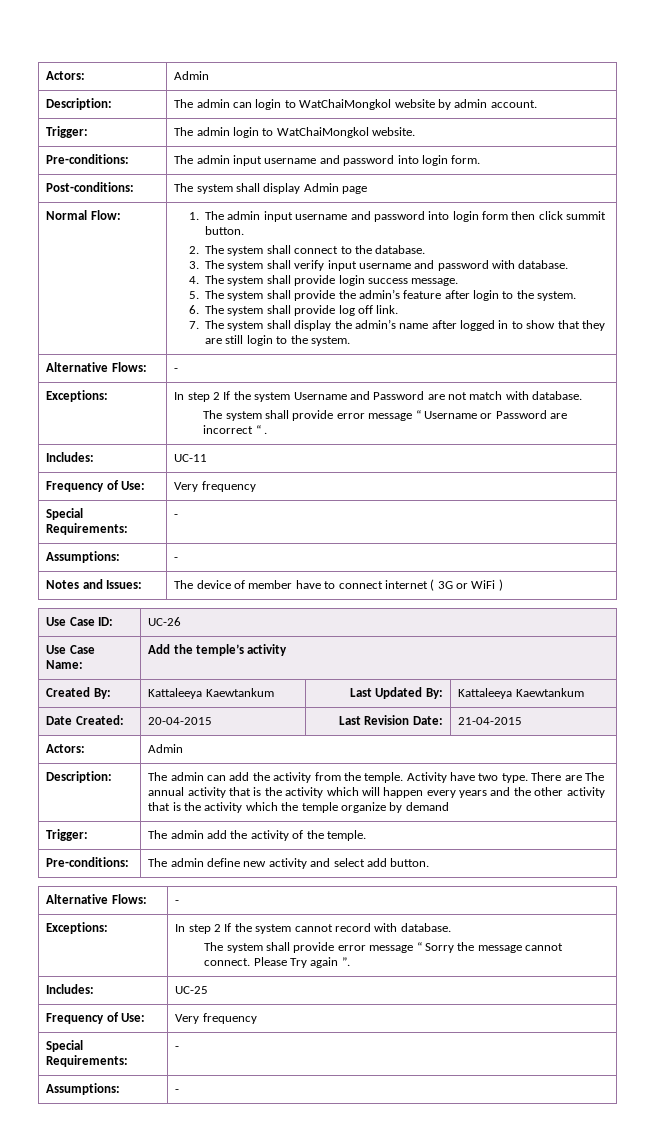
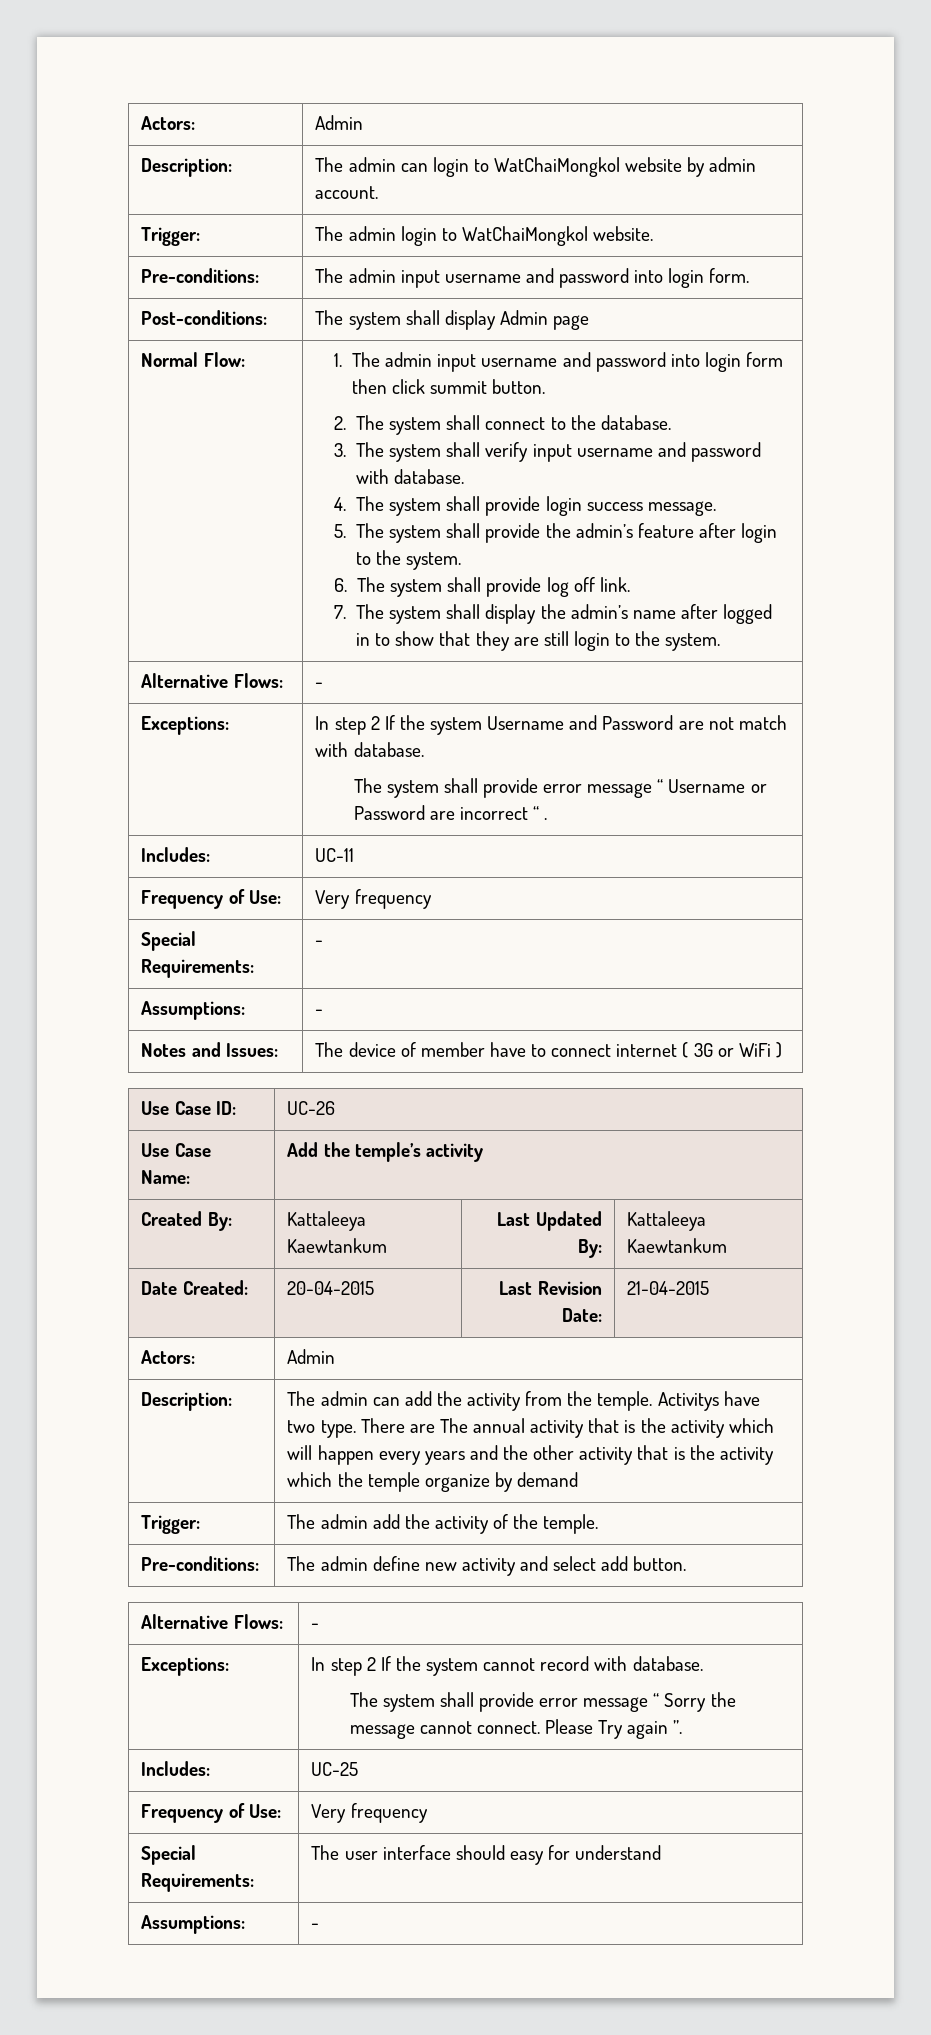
[406,772,447,783] Activity -> [657,1392,719,1411] Activitys
[175,1046,180,1050] - -> [311,1845,662,1865] The user interface should easy for understand

